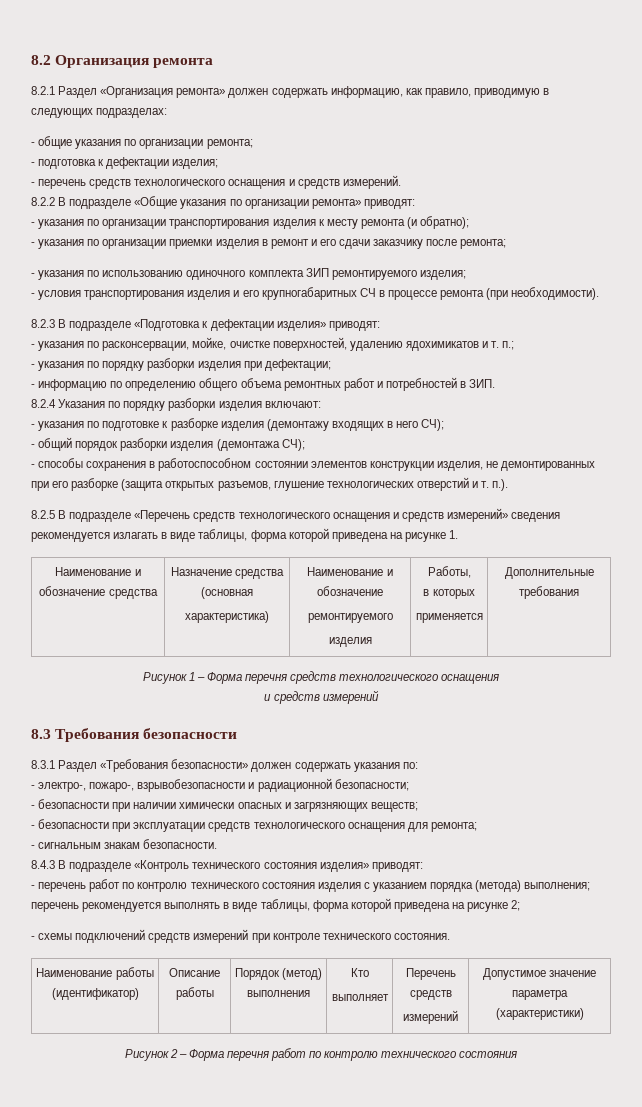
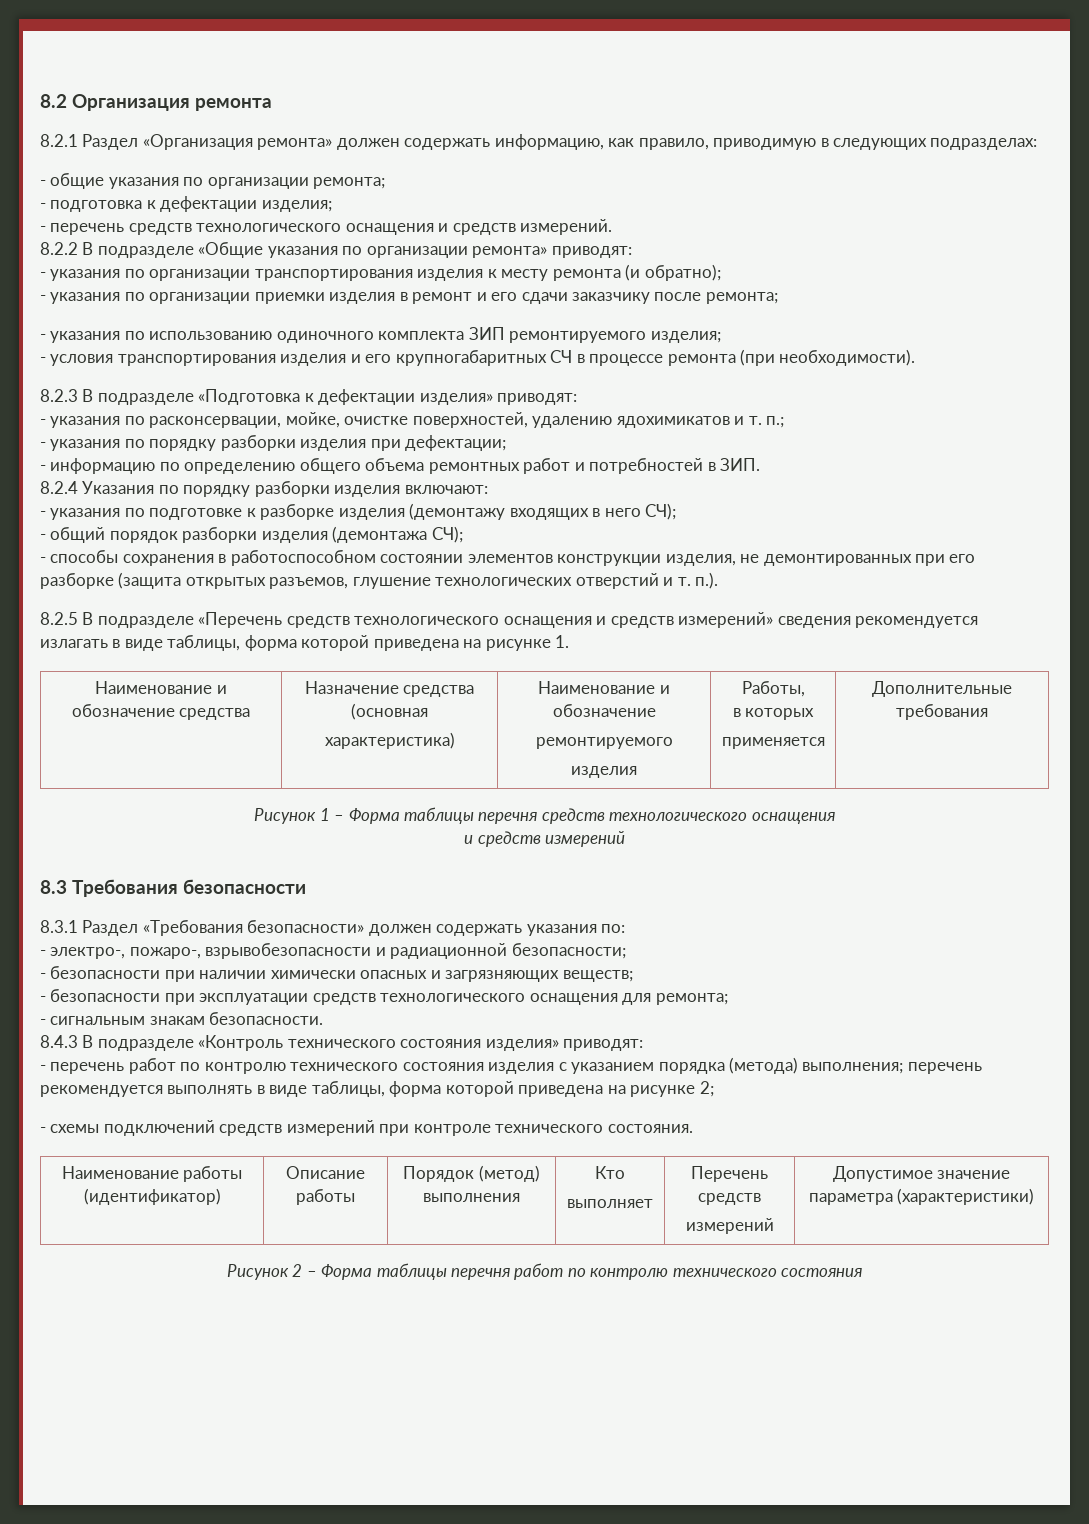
(242, 678) none -> [403,807,474,824] таблицы
(224, 1055) none -> [376,1263,447,1280] таблицы

